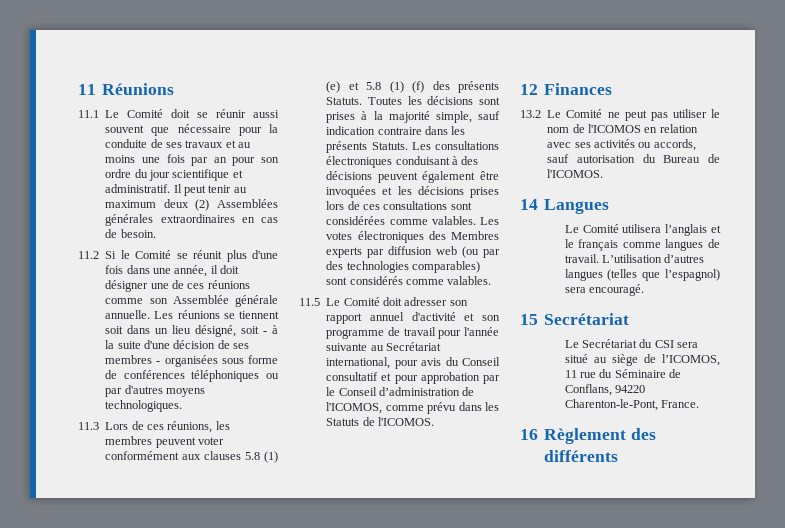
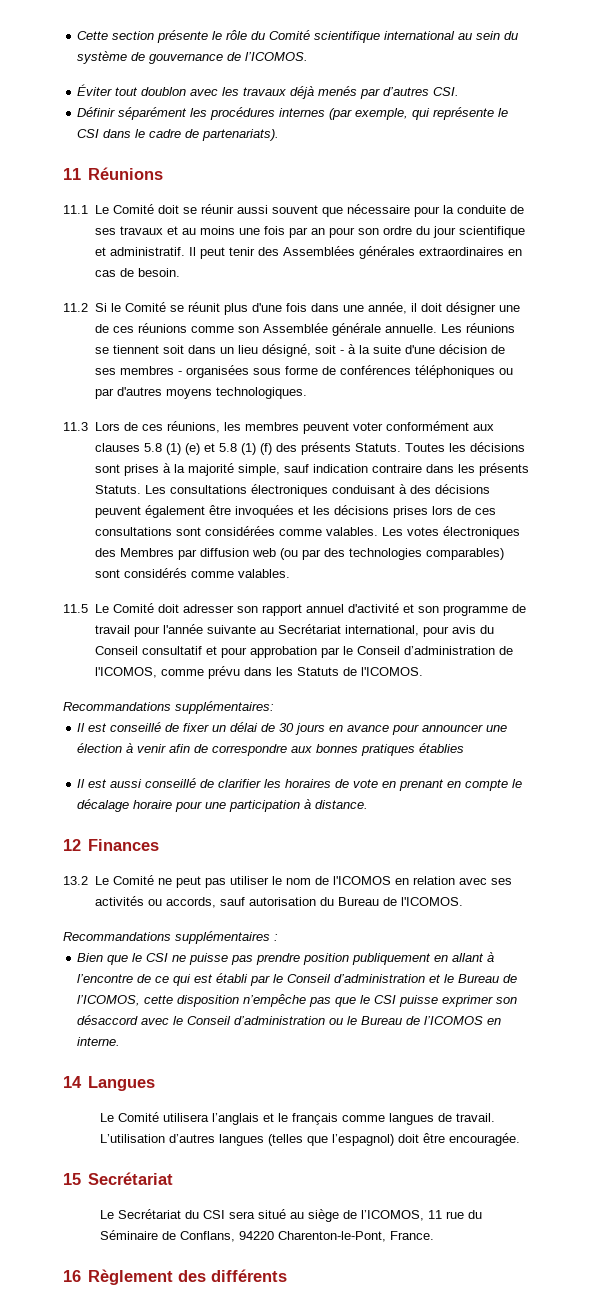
(78, 89) none -> [77,30,519,43] [77,51,309,64] [77,84,460,99] [77,107,509,120] [77,129,280,141] Cette section présente le rôle du Comité scientifique international au sein du système de gouvernance de l’ICOMOS. // Éviter tout doublon avec les travaux déjà menés par d’autres CSI. // Définir séparément les procédures internes (par exemple, qui représente le CSI dans le cadre de partenariats). //
[233,187,247,193] [105,199,210,211] au maximum deux (2) -> [257,247,279,256] des
[326,247,363,258] experts -> (174, 552) none
(434, 421) none -> [63,701,274,714] [77,722,508,735] [77,743,465,756] [77,778,523,791] [77,799,369,812] // Recommandations supplémentaires: // Il est conseillé de fixer un délai de 30 jours en avance pour announcer une élection à venir afin de correspondre aux bonnes pratiques établies // Il est aussi conseillé de clarifier les horaires de vote en prenant en compte le décalage horaire pour une participation à distance.
(604, 173) none -> [63,931,278,944] [77,952,495,965] [77,973,518,986] [77,994,518,1007] [77,1015,502,1025] [77,1037,121,1046] // Recommandations supplémentaires : // Bien que le CSI ne puisse pas prendre position publiquement en allant à l’encontre de ce qui est établi par le Conseil d’administration et le Bureau de l’ICOMOS, cette disposition n’empêche pas que le CSI puisse exprimer son désaccord avec le Conseil d’administration ou le Bureau de l’ICOMOS en interne.
[564,284,645,296] sera encouragé. -> [397,1133,520,1146] doit être encouragée.

